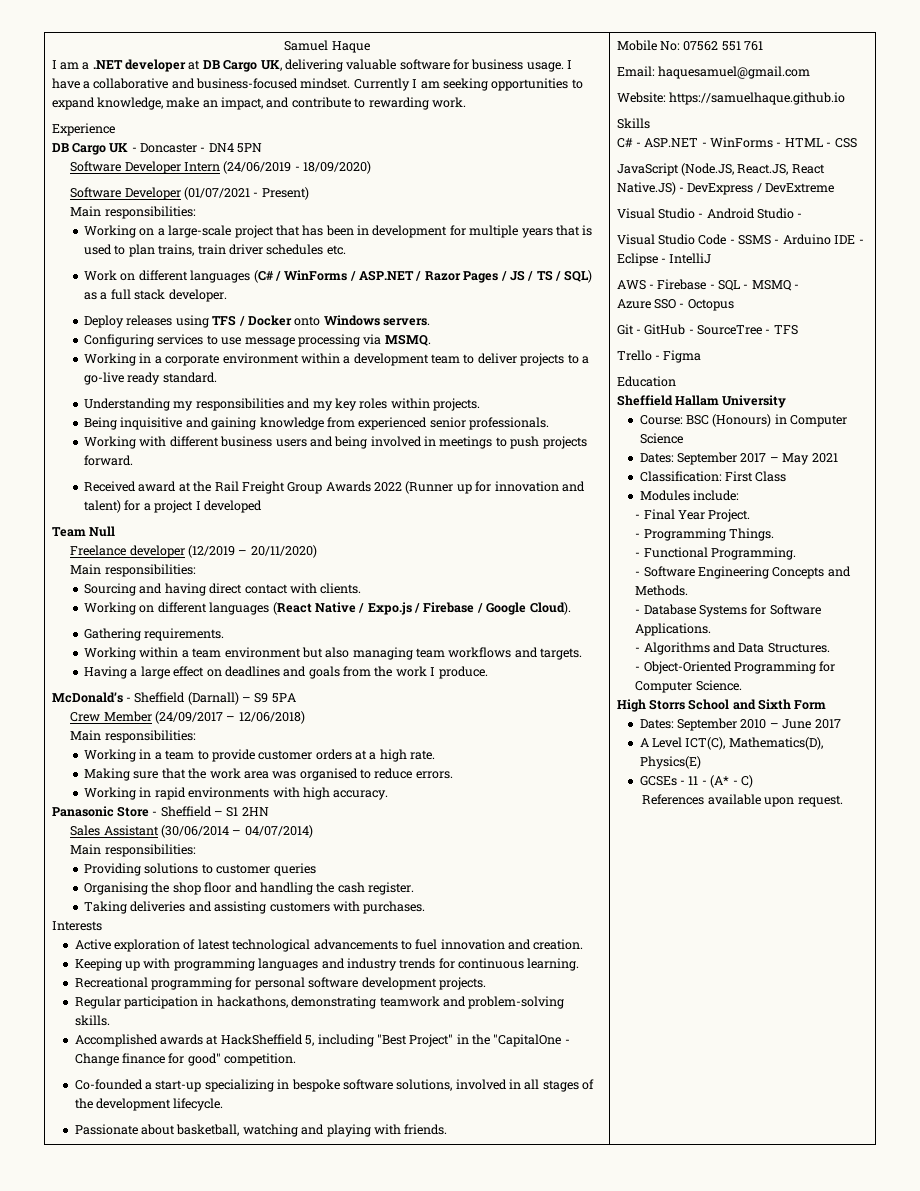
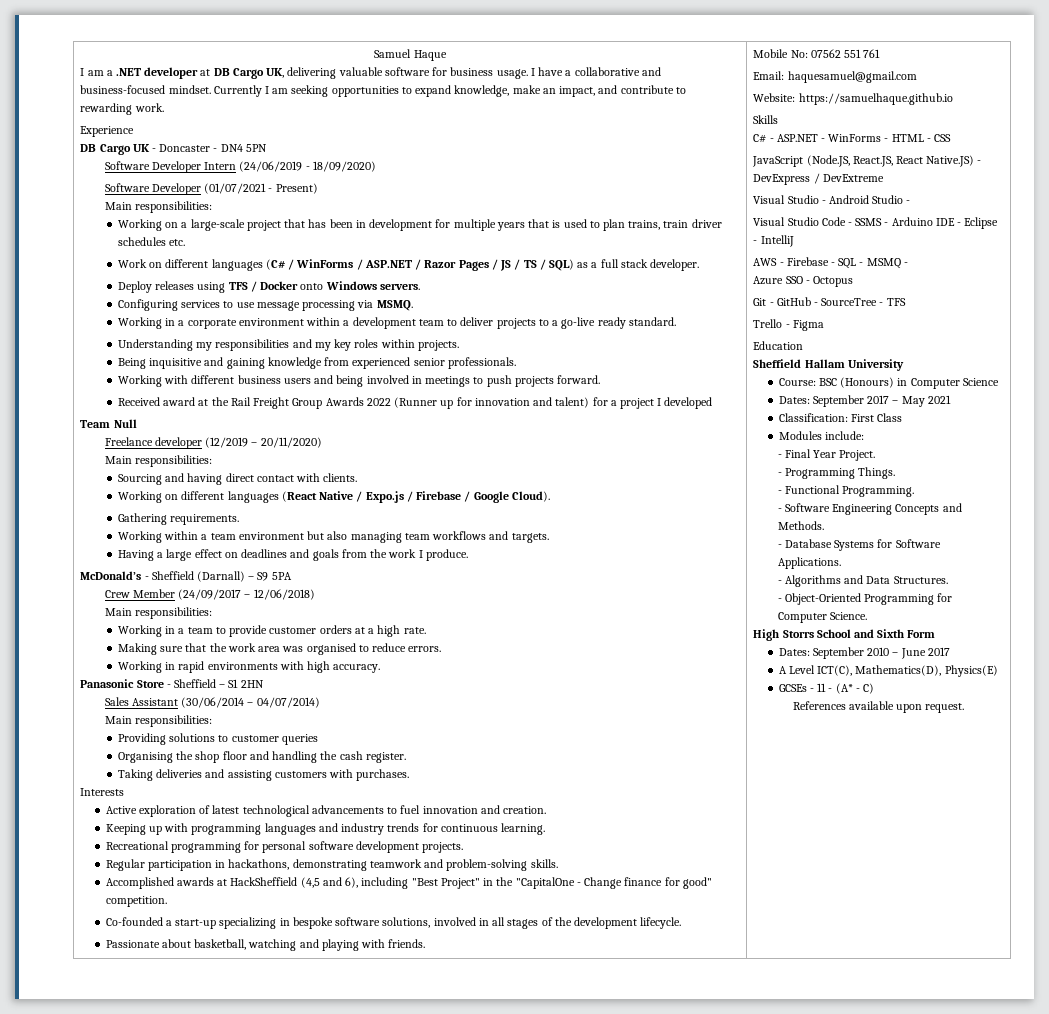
[305,1035,315,1046] 5, -> [300,877,359,888] (4,5 and 6),

